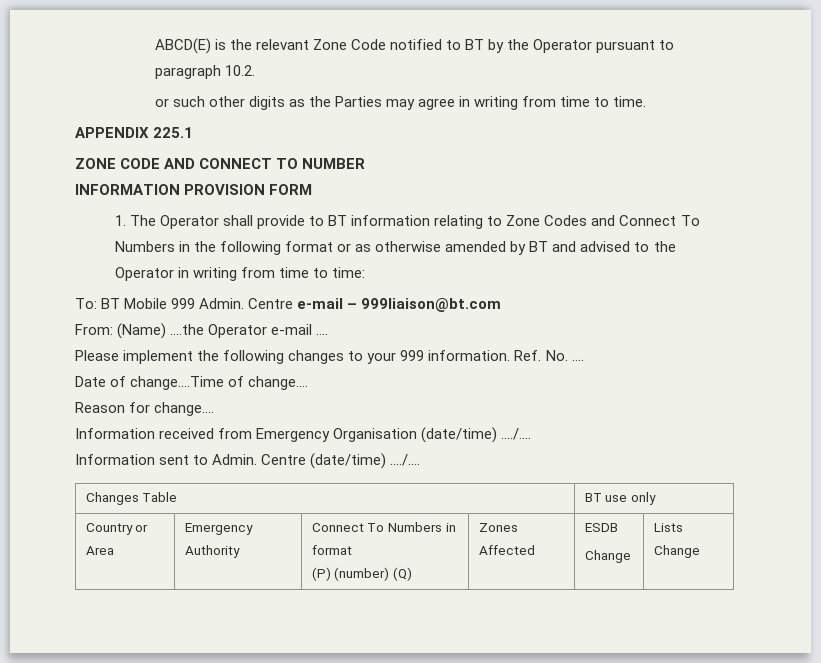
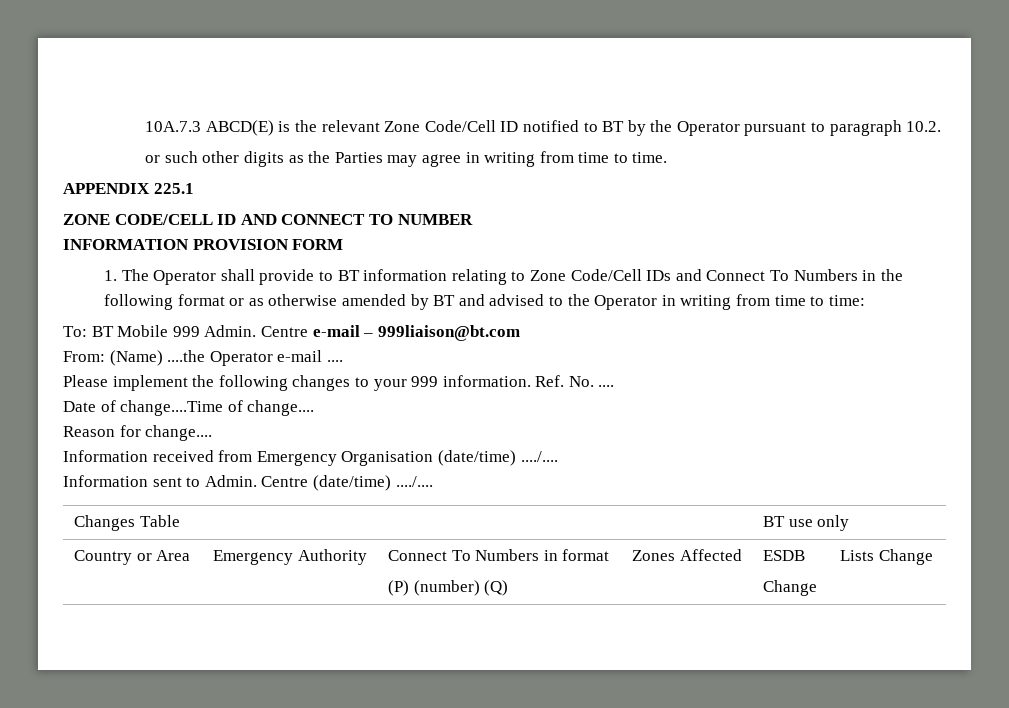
(154, 46) none -> [145,121,202,132] 10A.7.3
[350,39,386,50] Code -> [424,120,519,132] Code/Cell ID
[120,158,161,169] CODE -> [114,214,237,225] CODE/CELL ID
[544,215,588,226] Codes -> [570,269,672,281] Code/Cell IDs

